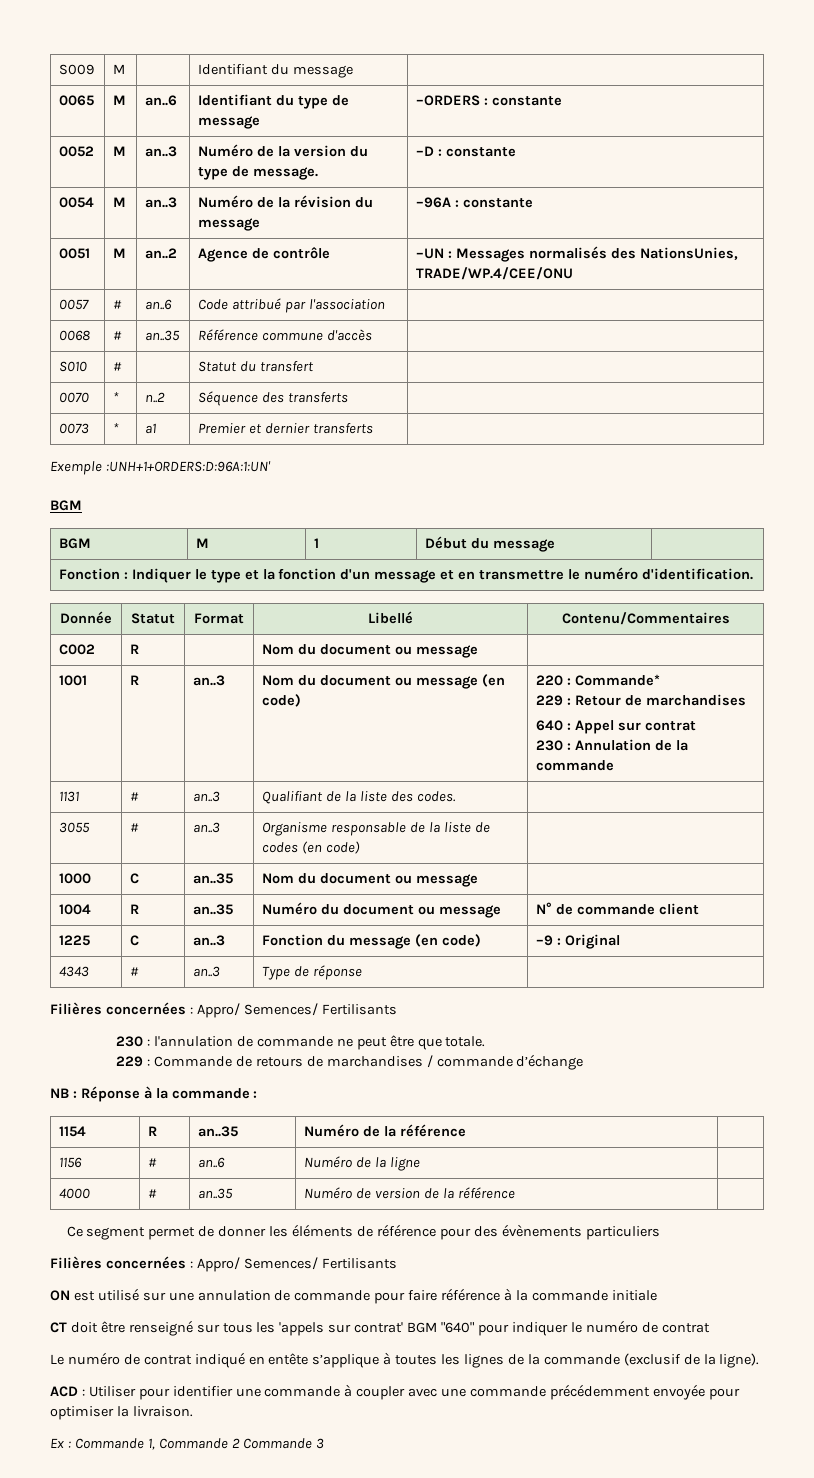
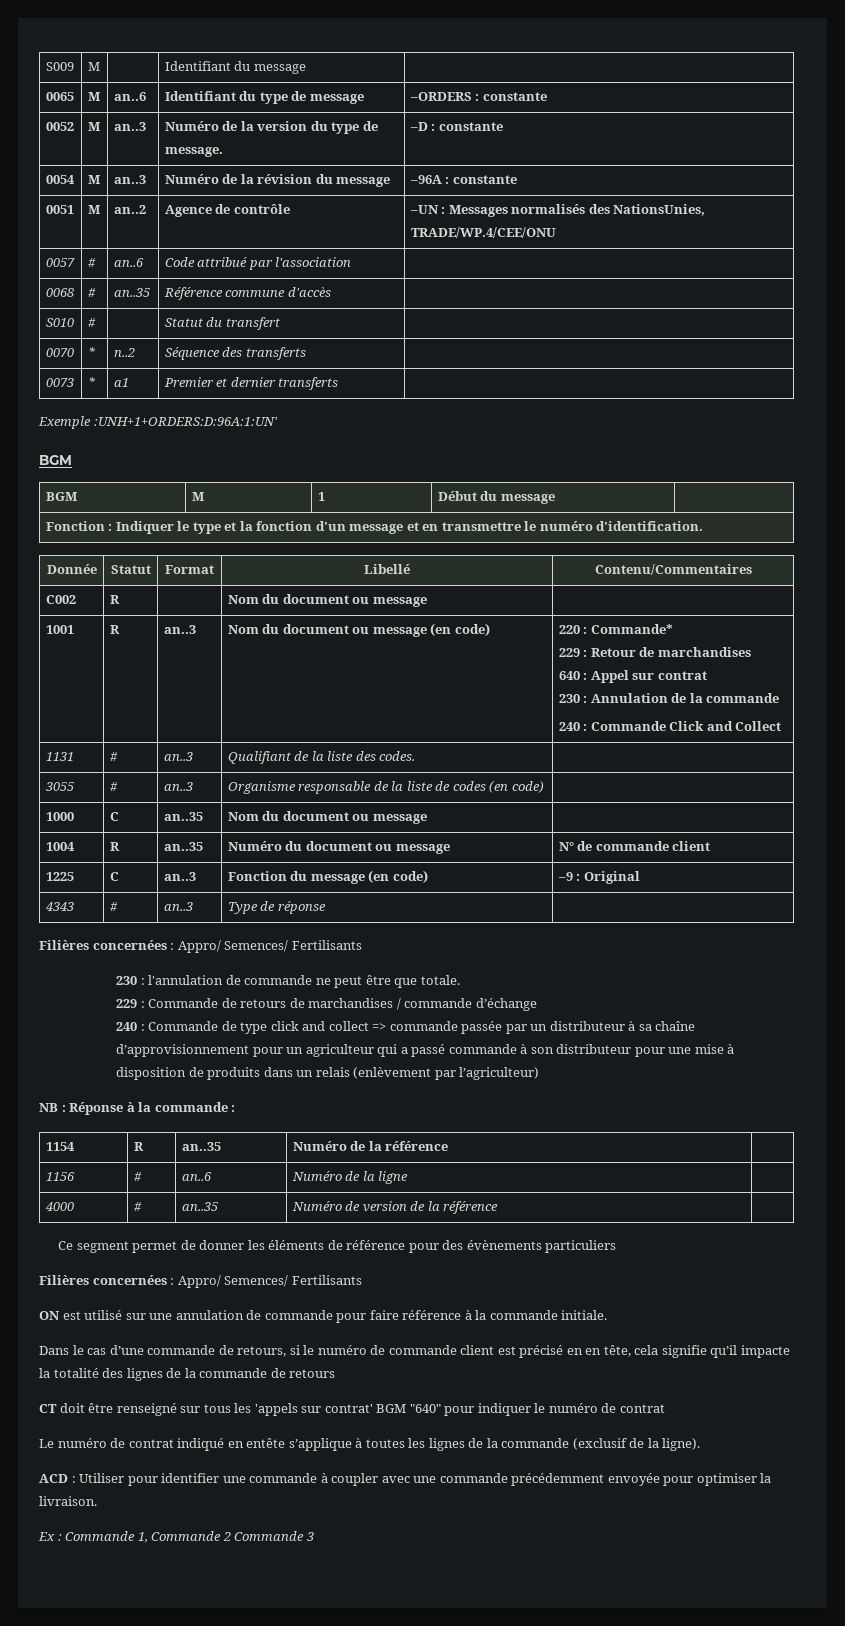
(615, 765) none -> [558,721,782,731] // 240 : Commande Click and Collect
(584, 1062) none -> [116,1021,696,1034] [116,1044,735,1057] [116,1067,540,1080] // 240 : Commande de type click and collect => commande passée par un distributeur à sa chaîne d’approvisionnement pour un agriculteur qui a passé commande à son distributeur pour une mise à disposition de produits dans un relais (enlèvement par l’agriculteur)
[611,1290,657,1301] initiale -> [561,1310,608,1320] [39,1345,790,1358] [39,1368,336,1381] initiale. // Dans le cas d’une commande de retours, si le numéro de commande client est précisé en en tête, cela signifie qu’il impacte la totalité des lignes de la commande de retours

